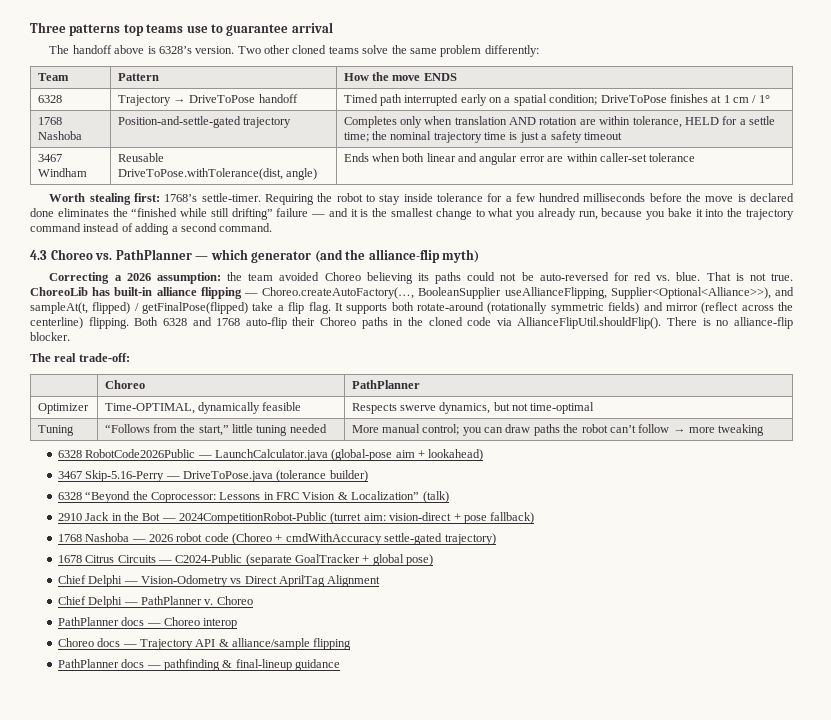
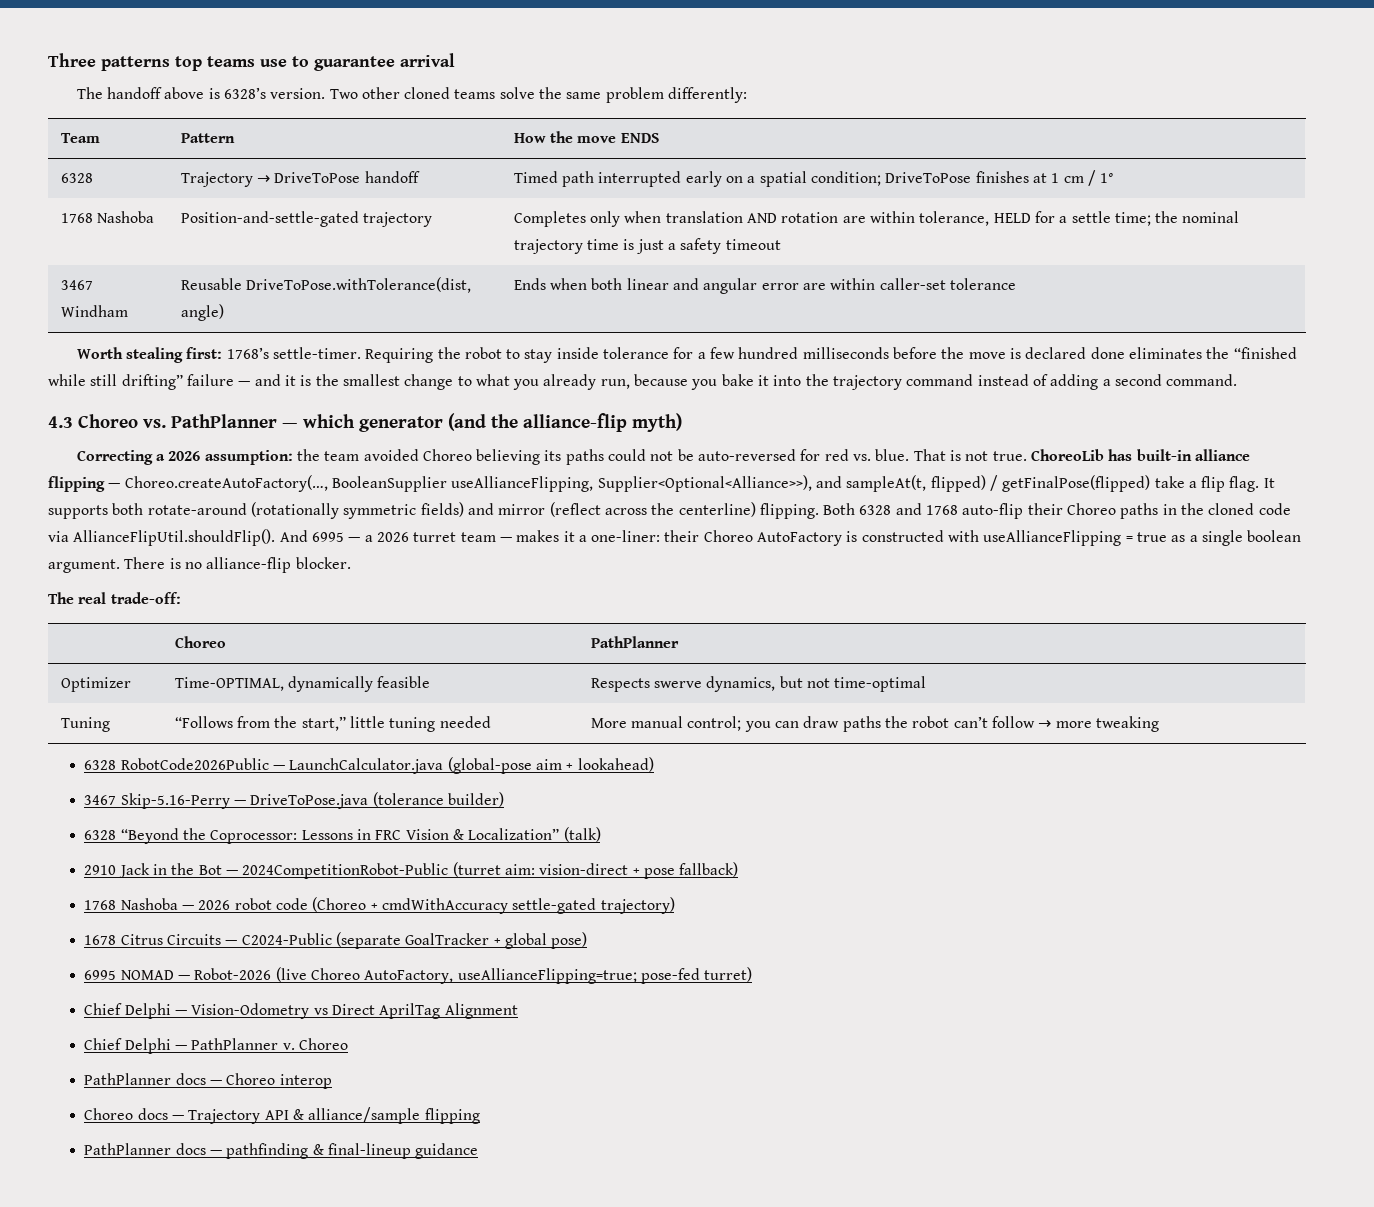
(662, 323) none -> [279,530,1302,546] [48,559,120,573] And 6995 — a 2026 turret team — makes it a one-liner: their Choreo AutoFactory is constructed with useAllianceFlipping = true as a single boolean argument.
(434, 560) none -> [84,967,753,984] // 6995 NOMAD — Robot-2026 (live Choreo AutoFactory, useAllianceFlipping=true; pose-fed turret)

